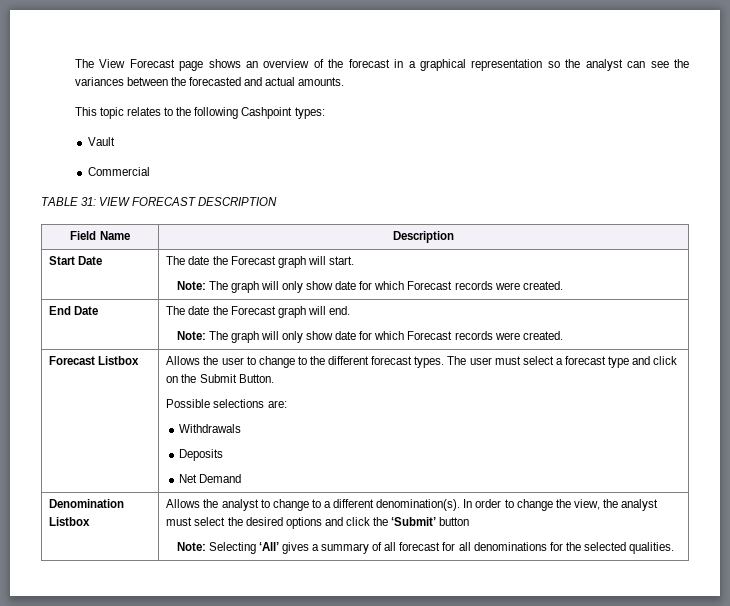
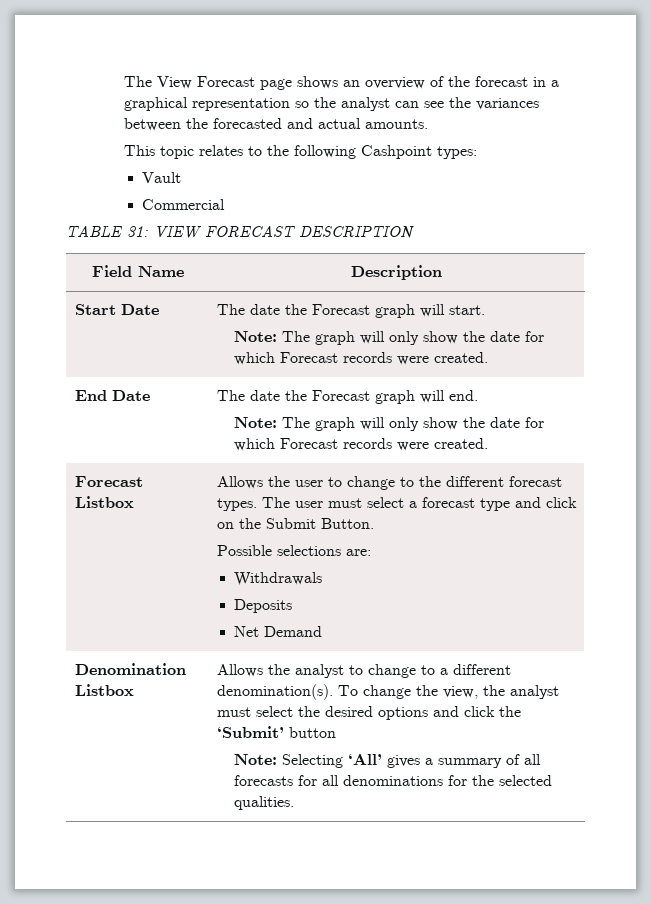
(334, 285) none -> [463,331,486,342] the
(334, 335) none -> [463,417,486,428] the
[463,499,514,508] In order to -> [337,685,358,696] To
[399,542,441,551] forecast -> [234,775,294,786] forecasts

